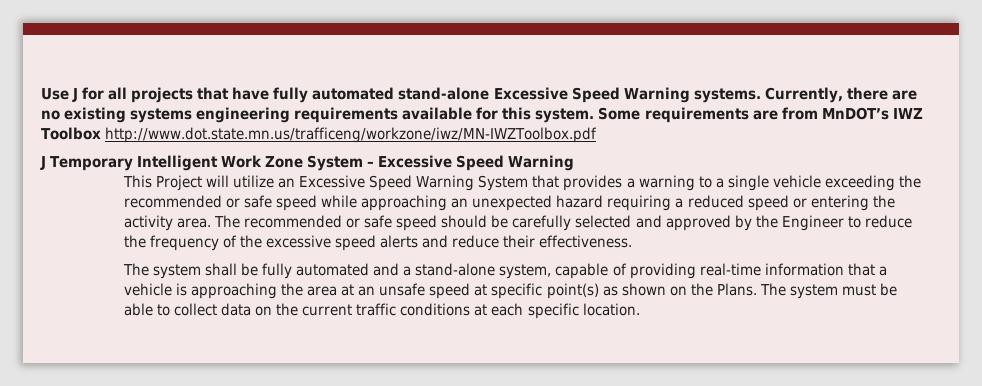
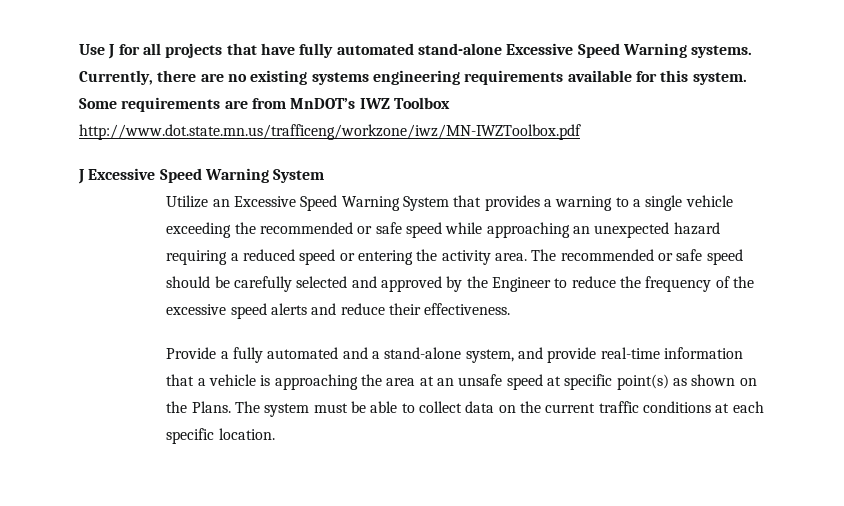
[50,155,575,171] [122,175,275,191] Temporary Intelligent Work Zone System – Excessive Speed Warning // This Project will utilize -> [88,168,325,183] [166,195,209,208] Excessive Speed Warning System // Utilize
[122,263,259,279] The system shall be -> [166,347,229,359] Provide a
[555,263,696,279] capable of providing -> [517,347,597,363] and provide

